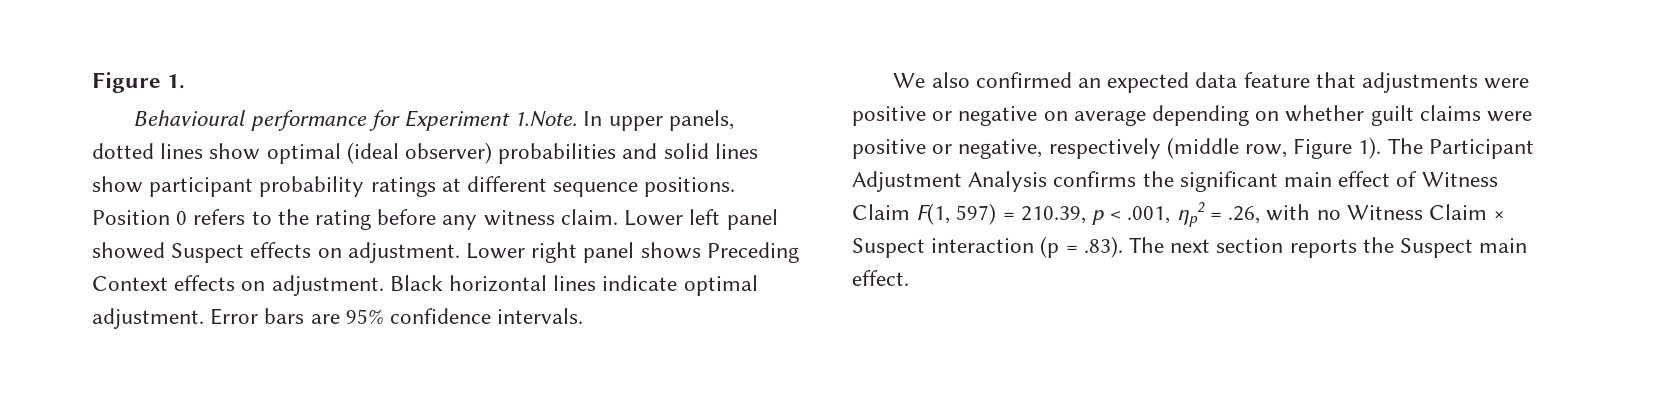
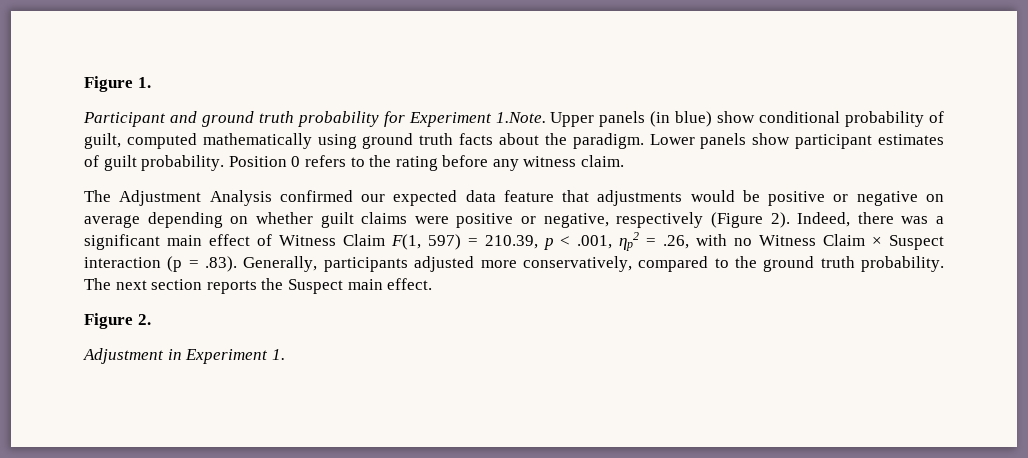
[133,110,734,131] [92,142,758,164] [92,176,736,197] Behavioural performance for Experiment 1.Note. In upper panels, dotted lines show optimal (ideal observer) probabilities and solid lines show participant probability ratings at different sequence positions. -> [83,111,944,127] [84,133,944,149] [84,155,225,171] Participant and ground truth probability for Experiment 1.Note. Upper panels (in blue) show conditional probability of guilt, computed mathematically using ground truth facts about the paradigm. Lower panels show participant estimates of guilt probability.
[624,209,778,230] [92,242,799,263] [92,275,758,296] [92,308,584,329] [893,72,1101,88] Lower left panel showed Suspect effects on adjustment. Lower right panel shows Preceding Context effects on adjustment. Black horizontal lines indicate optimal adjustment. Error bars are 95% confidence intervals. // We also confirmed an -> [84,190,386,206] // The Adjustment Analysis confirmed our
[1484,78,1530,89] were -> [690,190,760,202] would be
[1166,137,1534,159] [852,171,1174,192] (middle row, Figure 1). The Participant Adjustment Analysis confirms the -> [710,212,944,228] (Figure 2). Indeed, there was a
(1123, 247) none -> [243,256,945,272] Generally, participants adjusted more conservatively, compared to the ground truth probability.
(909, 278) none -> [84,313,151,329] [83,348,285,364] // Figure 2. // Adjustment in Experiment 1.

